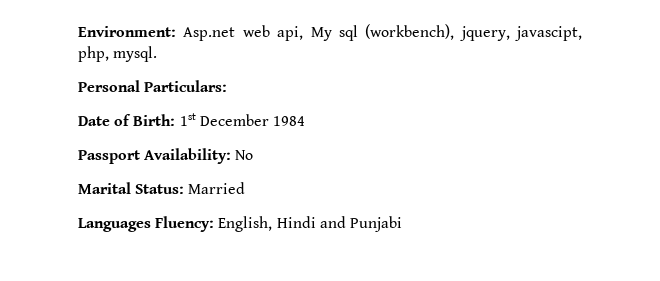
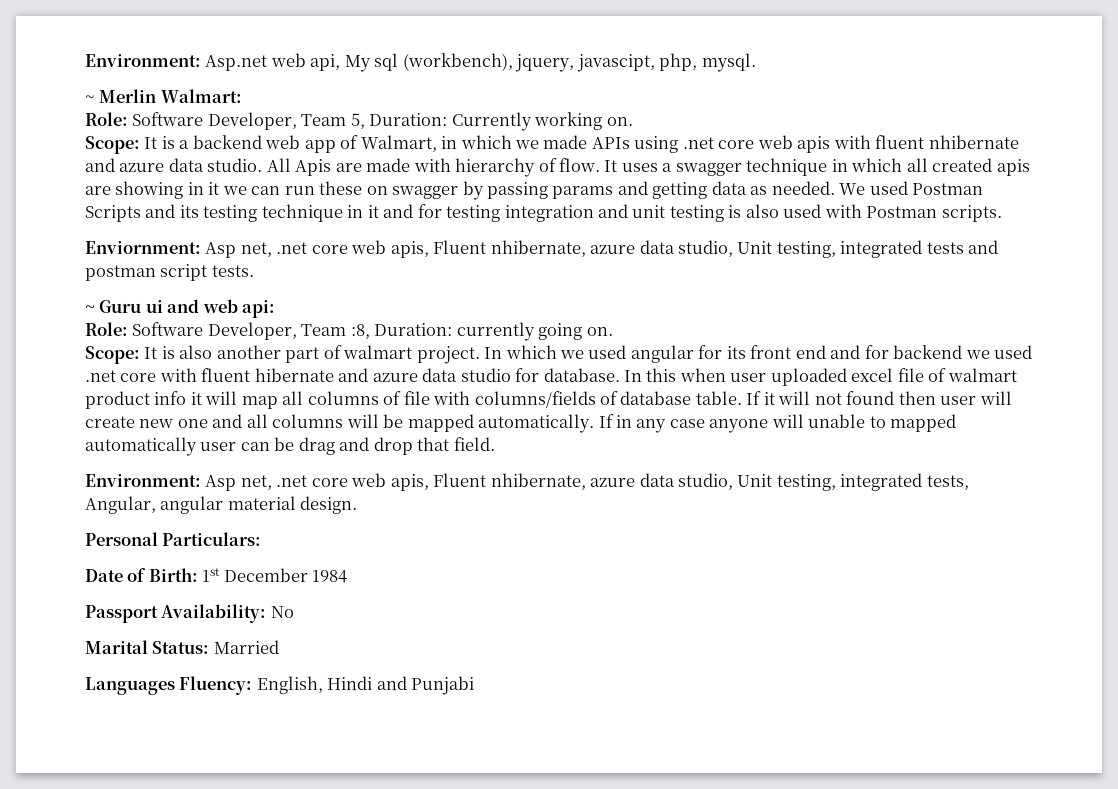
(158, 54) none -> [85,89,242,103] [85,112,633,131] [85,135,1019,154] [85,158,1030,177] [85,181,984,200] [85,204,1002,222] [85,240,999,258] [85,264,254,281] [85,299,276,318] [85,322,613,341] [85,345,1033,364] [85,368,1017,386] [85,391,1012,409] [85,414,957,433] [85,437,495,456] [85,473,969,491] [85,496,358,514] // ~ Merlin Walmart: // Role: Software Developer, Team 5, Duration: Currently working on. // Scope: It is a backend web app of Walmart, in which we made APIs using .net core web apis with fluent nhibernate and azure data studio. All Apis are made with hierarchy of flow. It uses a swagger technique in which all created apis are showing in it we can run these on swagger by passing params and getting data as needed. We used Postman Scripts and its testing technique in it and for testing integration and unit testing is also used with Postman scripts. // Enviornment: Asp net, .net core web apis, Fluent nhibernate, azure data studio, Unit testing, integrated tests and postman script tests. // ~ Guru ui and web api: // Role: Software Developer, Team :8, Duration: currently going on. // Scope: It is also another part of walmart project. In which we used angular for its front end and for backend we used .net core with fluent hibernate and azure data studio for database. In this when user uploaded excel file of walmart product info it will map all columns of file with columns/fields of database table. If it will not found then user will create new one and all columns will be mapped automatically. If in any case anyone will unable to mapped automatically user can be drag and drop that field. // Environment: Asp net, .net core web apis, Fluent nhibernate, azure data studio, Unit testing, integrated tests, Angular, angular material design.

